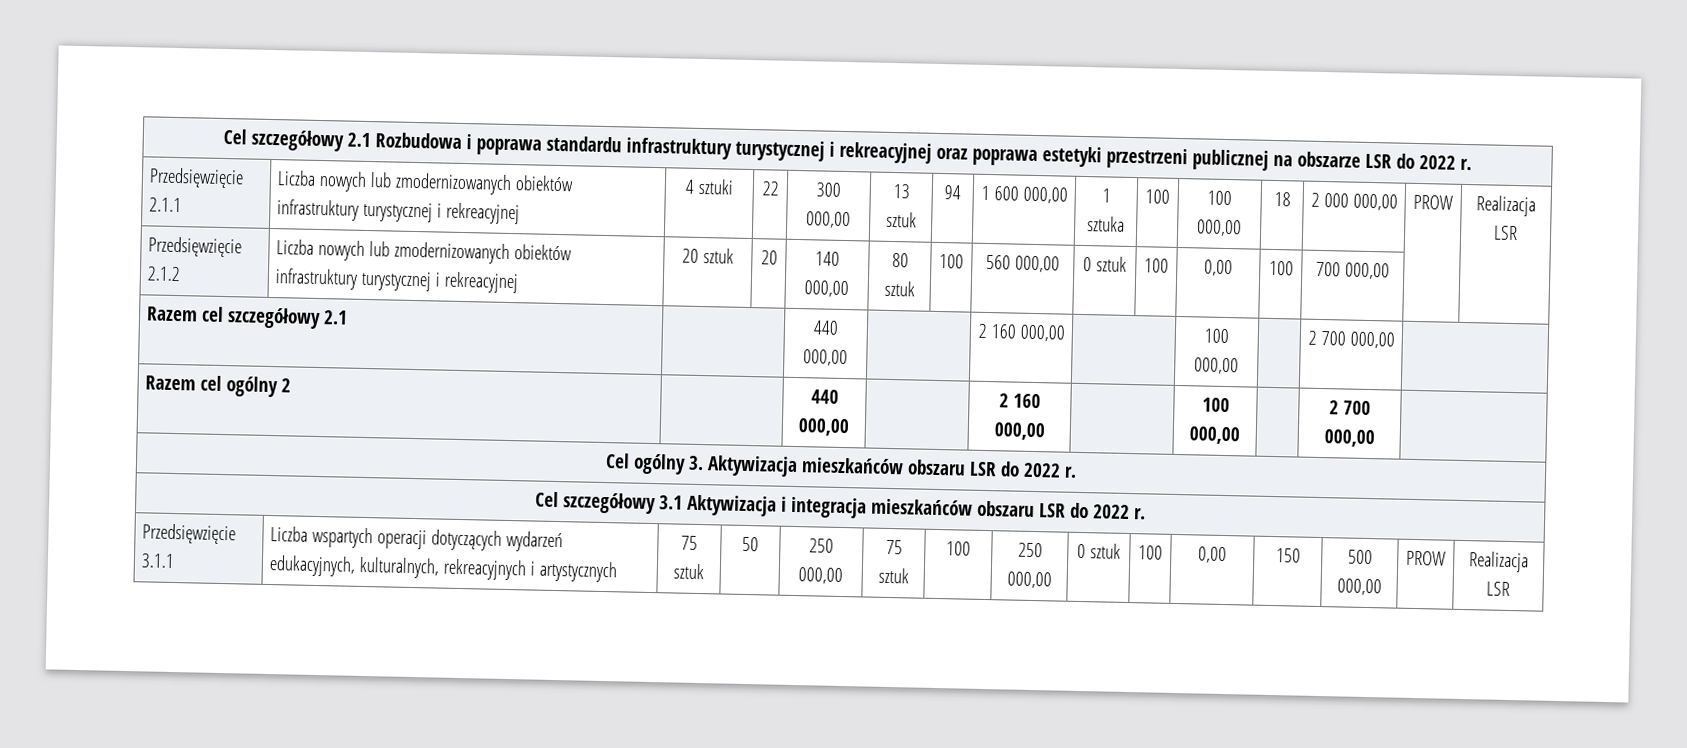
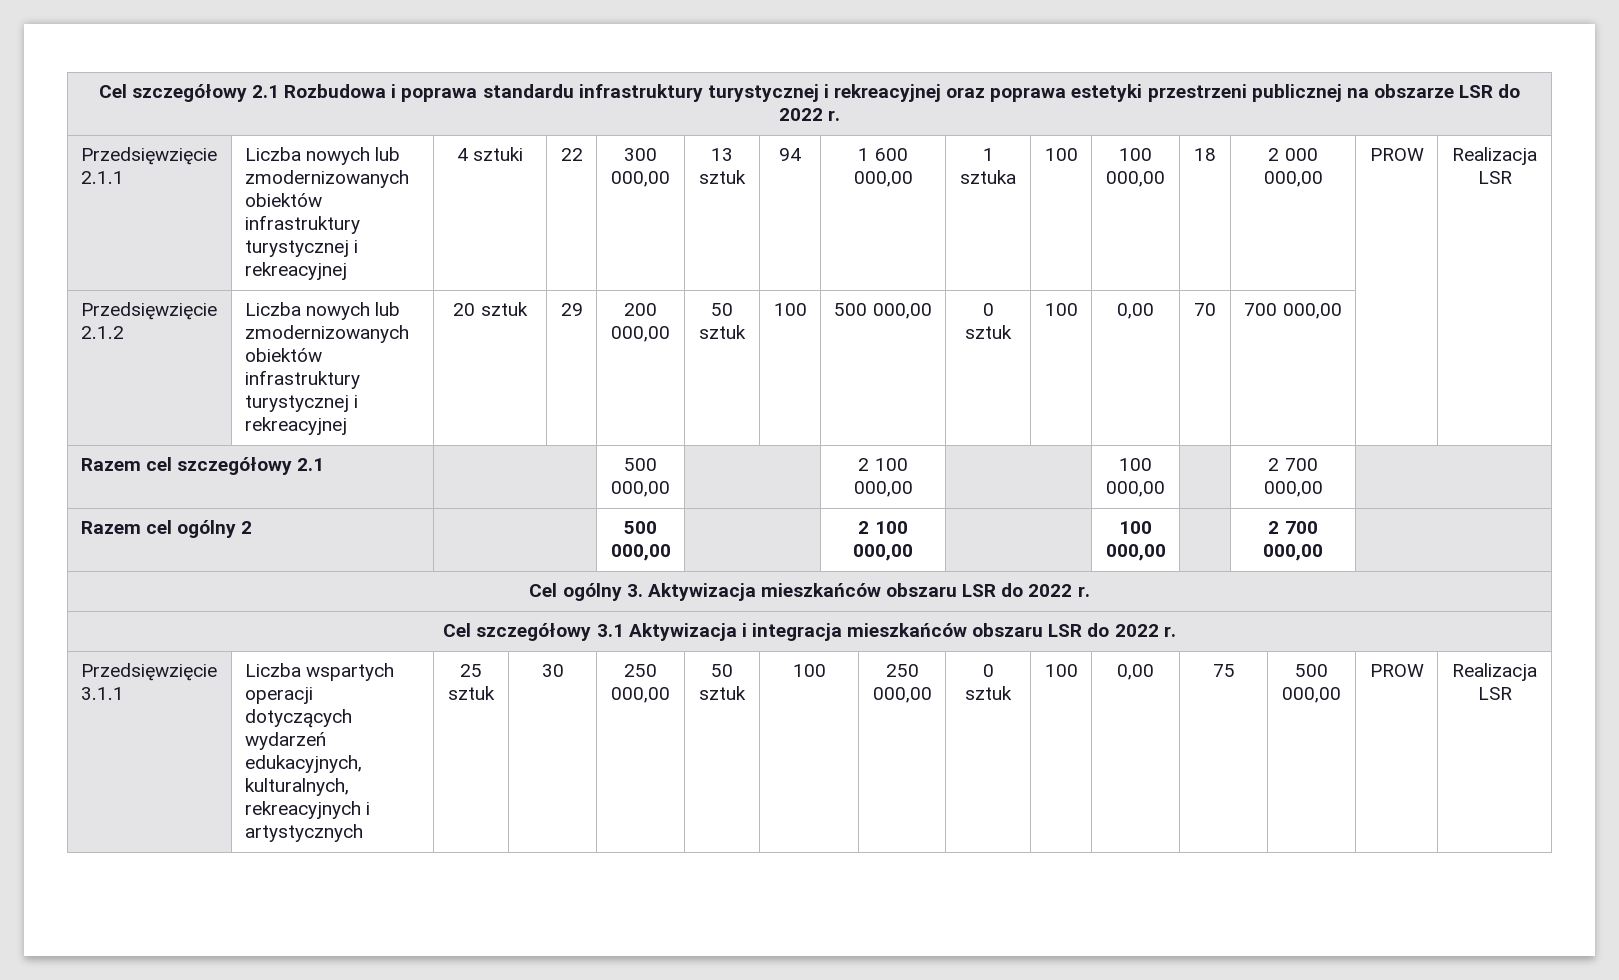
[760,250,778,265] [815,251,840,266] [804,280,849,298] [891,252,909,268] [883,280,915,297] [939,253,964,269] [986,254,1060,273] [1083,256,1127,272] [1144,258,1169,273] [1204,259,1233,277] [1268,260,1294,276] 20 | 140 000,00 | 80 sztuk | 100 | 560 000,00 | 0 sztuk | 100 | 0,00 | 100 -> [560,303,583,316] [624,303,657,316] [611,326,670,342] [711,303,733,316] [699,325,746,339] [773,303,807,316] [834,303,932,319] [982,303,994,316] [965,325,1012,339] [1044,303,1078,316] [1117,303,1154,319] [1194,303,1216,316] 29 | 200 000,00 | 50 sztuk | 100 | 500 000,00 | 0 sztuk | 100 | 0,00 | 70
[813,320,839,335] [803,349,848,367] [977,323,1017,339] 440 000,00 | | 2 160 -> [624,458,657,471] [611,481,670,497] [858,458,908,471] 500 000,00 | | 2 100
[810,389,839,404] [798,418,850,437] [999,393,1041,409] 440 000,00 | | 2 160 -> [624,521,657,534] [610,544,671,561] [858,521,908,534] 500 000,00 | | 2 100
[681,535,698,550] [673,563,704,580] [742,536,759,552] [809,538,834,553] [798,567,843,585] [885,539,903,555] 75 sztuk | 50 | 250 000,00 | 75 -> [460,664,482,677] [448,686,495,700] [541,664,564,677] [624,664,657,677] [611,687,670,703] [711,664,733,677] 25 sztuk | 30 | 250 000,00 | 50
[1275,548,1301,563] 150 -> [1212,664,1235,677] 75

